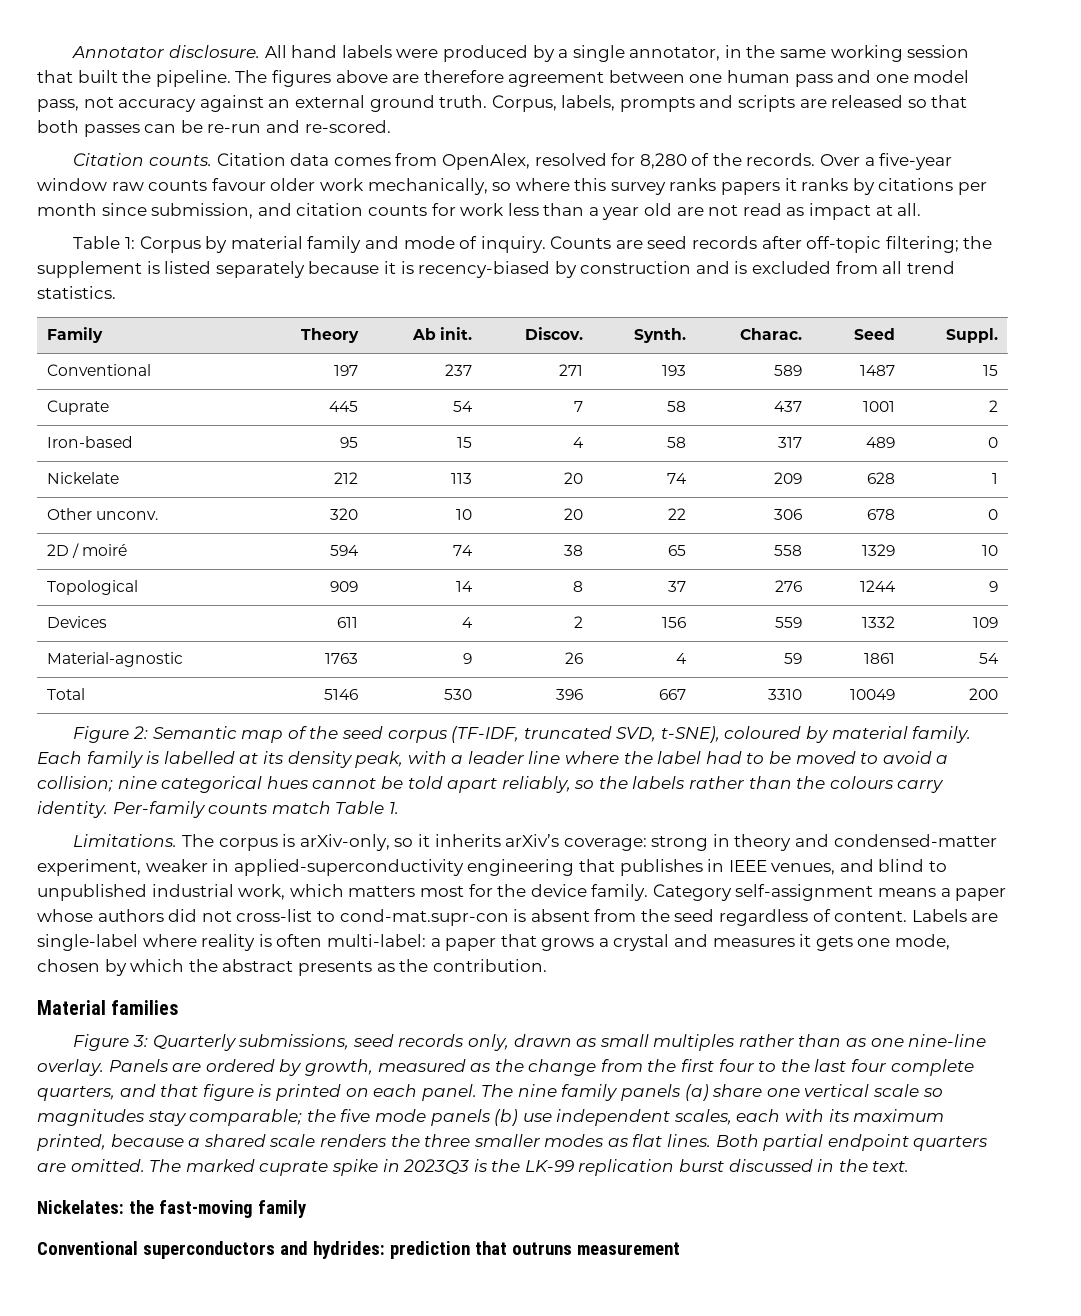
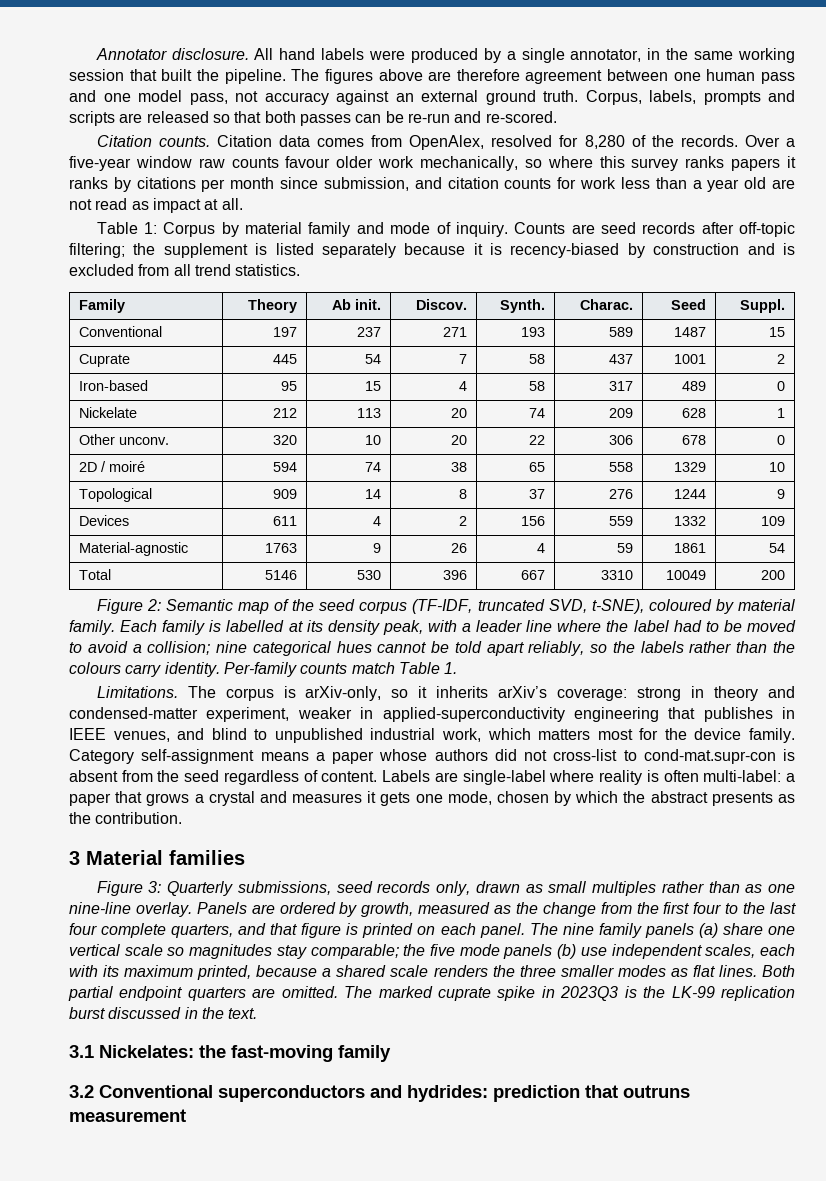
(547, 965) none -> [69,851,80,865] 3
(910, 1166) none -> [69,1045,94,1058] 3.1
(306, 1209) none -> [69,1085,94,1098] 3.2

